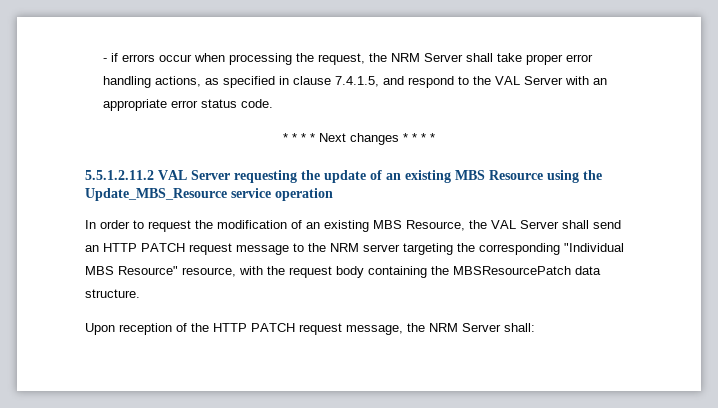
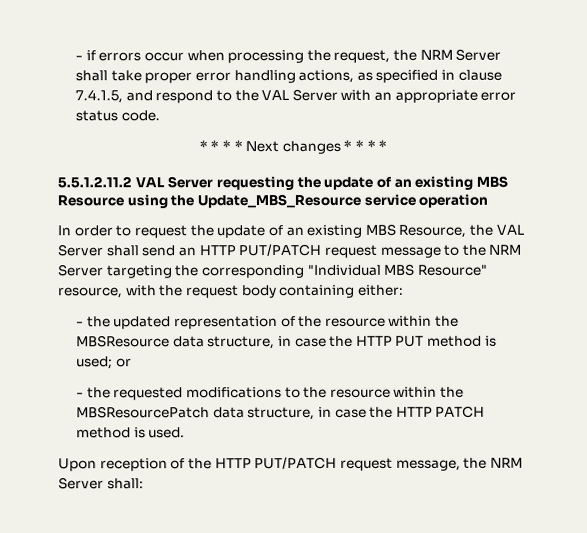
[217,220,287,229] modification -> [216,225,266,239] update
[141,243,185,252] PATCH -> [238,243,322,257] PUT/PATCH
[363,244,400,252] server -> [57,264,104,277] Server
[431,266,601,275] [85,289,140,298] the MBSResourcePatch data structure. -> [357,284,404,296] [75,315,460,330] [75,335,497,350] [75,356,132,370] [75,386,465,401] [75,405,486,421] [75,427,186,439] either: // - the updated representation of the resource within the MBSResource data structure, in case the HTTP PUT method is used; or // - the requested modifications to the resource within the MBSResourcePatch data structure, in case the HTTP PATCH method is used.
[251,323,295,332] PATCH -> [254,456,338,470] PUT/PATCH

